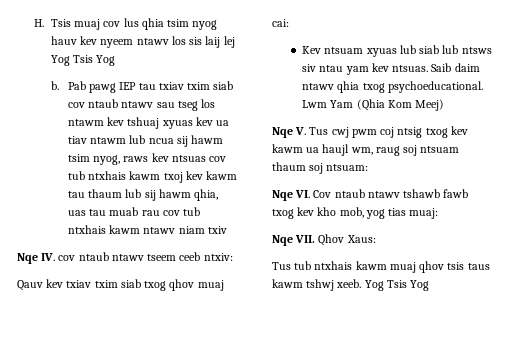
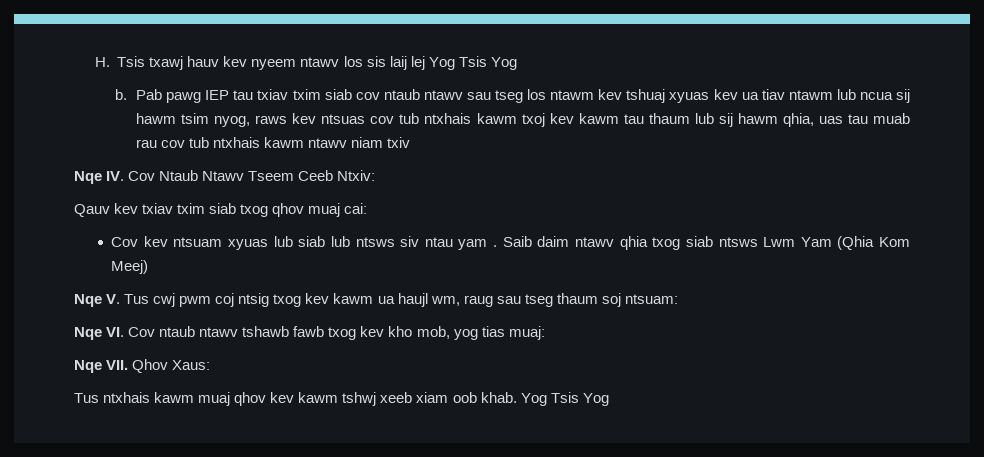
[74,18,218,30] muaj cov lus qhia tsim nyog -> [149,56,184,70] txawj
[58,252,233,261] cov ntaub ntawv tseem ceeb ntxiv: -> [128,170,376,181] Cov Ntaub Ntawv Tseem Ceeb Ntxiv:
[302,46,322,54] Kev -> [111,236,168,247] Cov kev
[371,63,429,72] kev ntsuas. -> [493,245,498,247] .
[387,81,483,93] psychoeducational. -> [685,236,758,247] siab ntsws
[403,145,460,156] soj ntsuam -> [496,294,553,307] sau tseg
[294,261,312,270] tub -> (99, 398) none
[447,262,490,270] [272,279,362,291] tsis taus kawm tshwj xeeb. -> [270,392,517,406] kev kawm tshwj xeeb xiam oob khab.

